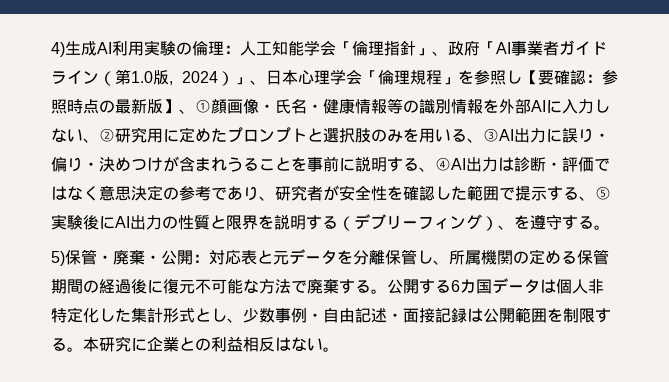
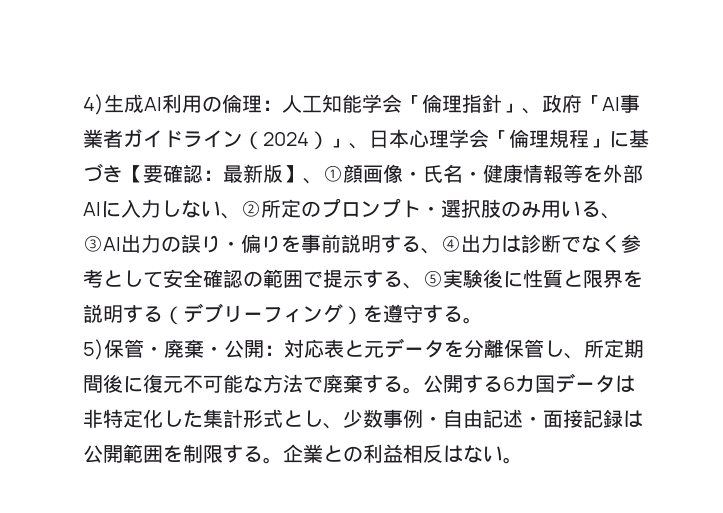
[144,40,176,56] 実験 -> (202, 104) none
[115,69,173,85] 第1.0版, -> (263, 140) none
[458,70,522,85] を参照し -> [609,129,649,148] [83,163,123,183] に基づき
[602,70,618,85] [51,99,115,114] 参照時点の -> (223, 175) none
[403,99,483,114] の識別情報 -> (583, 173) none
[115,127,227,143] 研究用に定めた -> [261,199,321,218] 所定の
[307,128,323,142] と -> [421,206,441,216] ・
[403,128,419,142] を -> (541, 209) none
[546,129,562,142] に -> [161,236,181,252] の
[83,156,355,172] ・決めつけが含まれうることを事前に -> [281,234,341,253] を事前
[435,157,466,171] ④AI -> [441,235,461,252] ④
[546,157,610,172] [51,185,467,201] ・評価ではなく意思決定の参考であり、研究者が安全性を確認した -> [561,234,641,253] [83,269,263,288] でなく参考として安全確認の
[115,215,178,230] AI出力の -> (523, 279) none
[498,225,514,230] 、 -> (363, 315) none
[465,249,609,265] [51,279,131,294] 属機関の定める保管期間の経過 -> [604,339,644,358] [83,375,103,393] 定期間
[556,279,588,294] 個人 -> (635, 384) none
[83,336,147,352] 本研究に -> (283, 460) none

